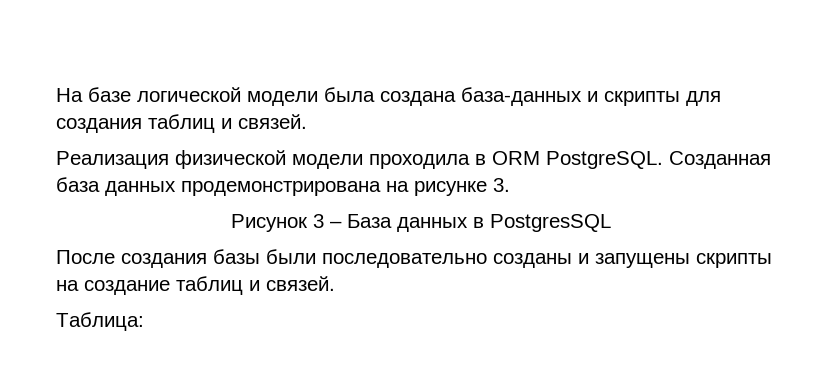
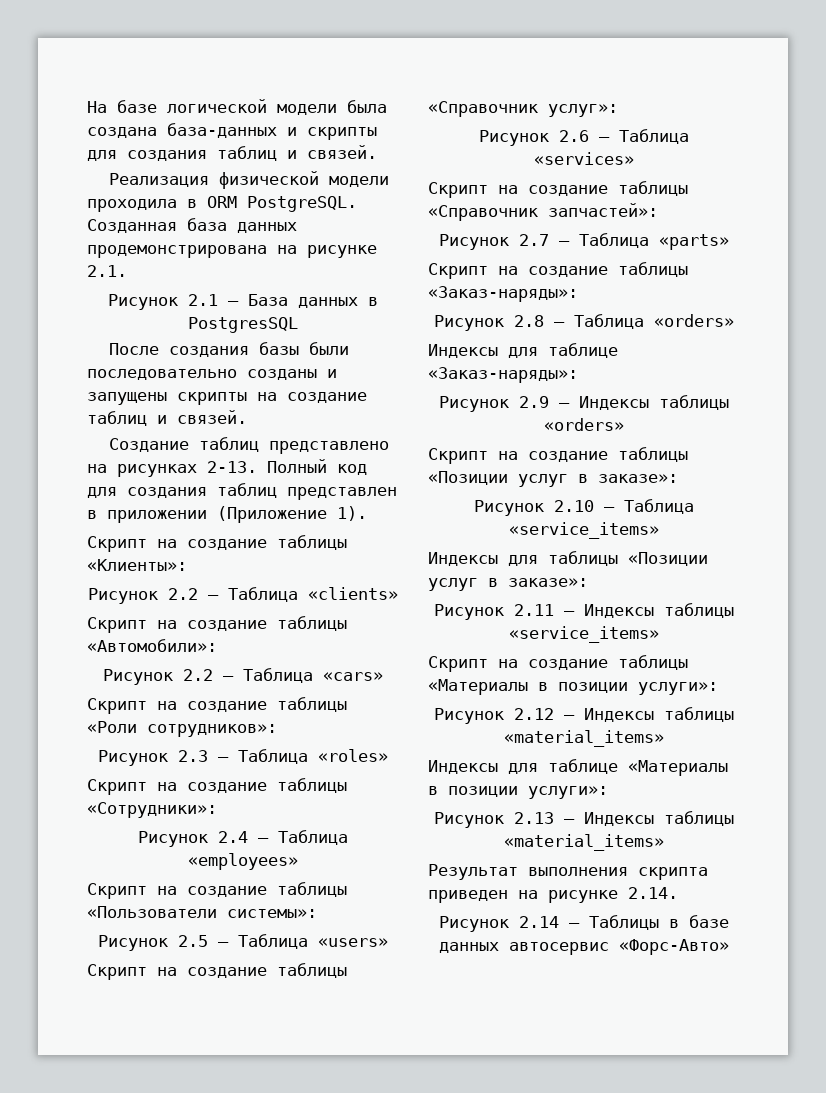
[493,178,510,192] [230,214,324,232] 3. // Рисунок 3 -> [87,265,127,277] [107,294,218,310] 2.1. // Рисунок 2.1
[56,312,144,331] Таблица: -> [109,437,390,454] [87,459,367,477] [87,483,397,500] [87,506,367,523] [87,535,347,552] [87,559,187,571] [87,587,398,604] [87,616,347,633] [87,639,217,652] [102,668,383,685] [87,697,347,714] [87,721,277,737] [97,749,388,766] [87,778,347,795] [87,802,217,818] [137,830,348,847] [187,853,298,870] [87,882,347,899] [87,906,317,918] [97,934,388,951] [87,963,347,980] [428,101,618,117] [478,129,689,146] [533,152,634,165] [428,181,688,198] [428,203,658,221] [438,233,729,250] [428,262,688,279] [428,286,578,302] [433,314,734,331] [428,343,618,358] [428,367,578,383] [438,395,729,412] [543,418,624,431] [428,447,688,464] [428,471,678,487] [473,499,694,516] [508,522,659,539] [428,551,708,566] [428,578,588,591] [433,603,734,620] [508,626,659,643] [428,655,688,672] [428,679,718,695] [433,707,734,724] [503,730,664,747] [428,759,728,776] [428,786,608,799] [433,811,734,828] [503,834,664,851] [428,864,708,880] [428,887,678,903] [438,915,729,932] [438,939,729,955] Создание таблиц представлено на рисунках 2-13. Полный код для создания таблиц представлен в приложении (Приложение 1). // Скрипт на создание таблицы «Клиенты»: // Рисунок 2.2 – Таблица «clients» // Скрипт на создание таблицы «Автомобили»: // Рисунок 2.2 – Таблица «cars» // Скрипт на создание таблицы «Роли сотрудников»: // Рисунок 2.3 – Таблица «roles» // Скрипт на создание таблицы «Сотрудники»: // Рисунок 2.4 – Таблица «employees» // Скрипт на создание таблицы «Пользователи системы»: // Рисунок 2.5 – Таблица «users» // Скрипт на создание таблицы «Справочник услуг»: // Рисунок 2.6 – Таблица «services» // Скрипт на создание таблицы «Справочник запчастей»: // Рисунок 2.7 – Таблица «parts» // Скрипт на создание таблицы «Заказ-наряды»: // Рисунок 2.8 – Таблица «orders» // Индексы для таблице «Заказ-наряды»: // Рисунок 2.9 – Индексы таблицы «orders» // Скрипт на создание таблицы «Позиции услуг в заказе»: // Рисунок 2.10 – Таблица «service_items» // Индексы для таблицы «Позиции услуг в заказе»: // Рисунок 2.11 – Индексы таблицы «service_items» // Скрипт на создание таблицы «Материалы в позиции услуги»: // Рисунок 2.12 – Индексы таблицы «material_items» // Индексы для таблице «Материалы в позиции услуги»: // Рисунок 2.13 – Индексы таблицы «material_items» // Результат выполнения скрипта приведен на рисунке 2.14. // Рисунок 2.14 – Таблицы в базе данных автосервис «Форс-Авто»

